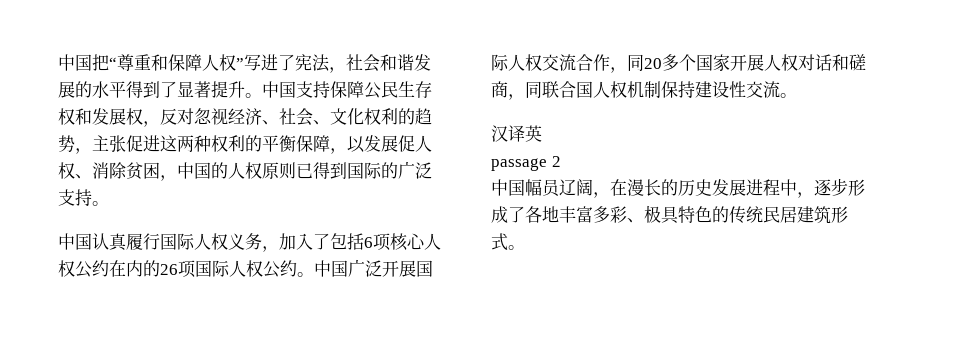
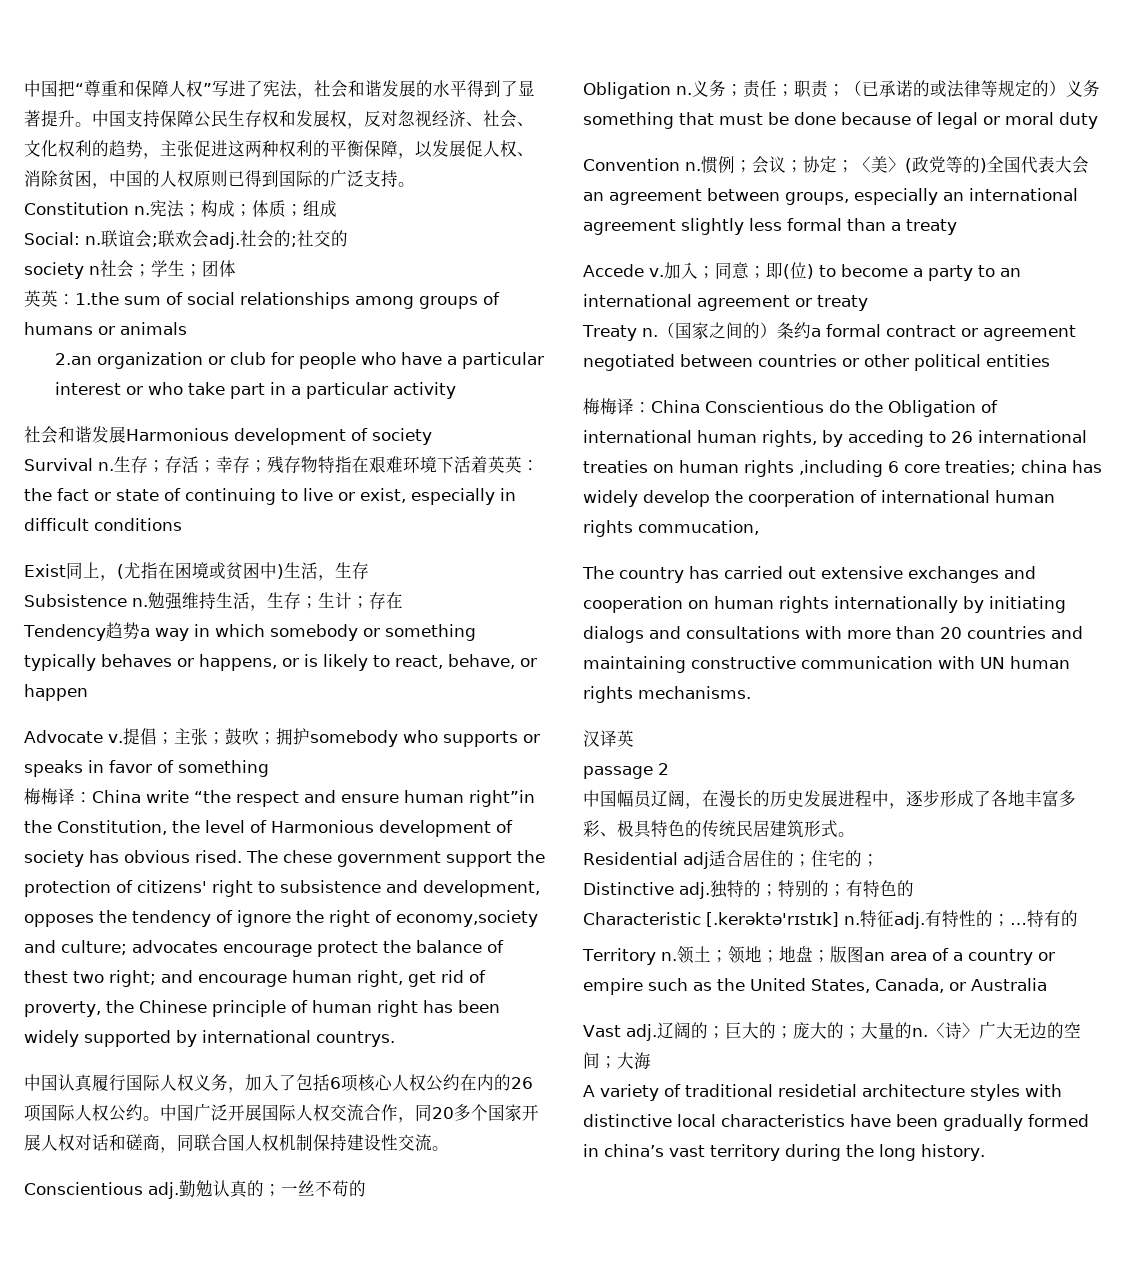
(109, 203) none -> [24,200,337,218] [24,230,348,249] [24,260,236,279] [24,290,500,309] [24,322,187,335] [54,352,544,369] [54,382,456,399] [24,426,432,445] [24,456,539,474] [24,488,516,505] [24,518,182,531] [24,562,369,581] [24,592,403,611] [23,622,476,641] [24,654,537,671] [24,684,88,701] [24,728,540,747] [24,760,269,777] [24,788,535,807] [24,820,513,837] [24,850,545,867] [24,880,540,897] [24,910,538,927] [24,940,504,957] [24,970,486,987] [24,1000,500,1017] [24,1030,395,1047] // Constitution n.宪法；构成；体质；组成 // Social: n.联谊会;联欢会adj.社会的;社交的 // society n社会；学生；团体 // 英英：1.the sum of social relationships among groups of humans or animals // 2.an organization or club for people who have a particular interest or who take part in a particular activity // 社会和谐发展Harmonious development of society // Survival n.生存；存活；幸存；残存物特指在艰难环境下活着英英：the fact or state of continuing to live or exist, especially in difficult conditions // Exist同上，(尤指在困境或贫困中)生活，生存 // Subsistence n.勉强维持生活，生存；生计；存在 // Tendency趋势a way in which somebody or something typically behaves or happens, or is likely to react, behave, or happen // Advocate v.提倡；主张；鼓吹；拥护somebody who supports or speaks in favor of something // 梅梅译：China write “the respect and ensure human right”in the Constitution, the level of Harmonious development of society has obvious rised. The chese government support the protection of citizens' right to subsistence and development, opposes the tendency of ignore the right of economy,society and culture; advocates encourage protect the balance of thest two right; and encourage human right, get rid of proverty, the Chinese principle of human right has been widely supported by international countrys.
(797, 95) none -> [24,1180,366,1199] [583,80,1100,99] [583,112,1098,129] [583,156,1089,174] [583,188,1078,205] [583,218,957,235] [583,262,1021,281] [583,294,868,311] [582,322,1076,341] [583,354,1050,371] [583,398,998,417] [583,430,1087,447] [583,460,1102,477] [583,490,1055,507] [583,520,759,537] [582,566,1036,583] [583,596,1066,613] [583,626,1083,643] [583,656,1070,673] [583,686,751,703] // Conscientious adj.勤勉认真的；一丝不苟的 // Obligation n.义务；责任；职责；（已承诺的或法律等规定的）义务something that must be done because of legal or moral duty // Convention n.惯例；会议；协定；〈美〉(政党等的)全国代表大会an agreement between groups, especially an international agreement slightly less formal than a treaty // Accede v.加入；同意；即(位) to become a party to an international agreement or treaty // Treaty n.（国家之间的）条约a formal contract or agreement negotiated between countries or other political entities // 梅梅译：China Conscientious do the Obligation of international human rights, by acceding to 26 international treaties on human rights ,including 6 core treaties; china has widely develop the coorperation of international human rights commucation, // The country has carried out extensive exchanges and cooperation on human rights internationally by initiating dialogs and consultations with more than 20 countries and maintaining constructive communication with UN human rights mechanisms.
(525, 247) none -> [583,850,879,869] [583,880,914,899] [583,910,1078,929] [582,946,1055,965] [583,978,1047,995] [583,1022,1081,1041] [583,1052,651,1070] [583,1084,1062,1101] [583,1114,1089,1131] [583,1144,985,1161] // Residential adj适合居住的；住宅的； // Distinctive adj.独特的；特别的；有特色的 // Characteristic [.kerəktə'rɪstɪk] n.特征adj.有特性的；…特有的 // Territory n.领土；领地；地盘；版图an area of a country or empire such as the United States, Canada, or Australia // Vast adj.辽阔的；巨大的；庞大的；大量的n.〈诗〉广大无边的空间；大海 // A variety of traditional residetial architecture styles with distinctive local characteristics have been gradually formed in china’s vast territory during the long history.

